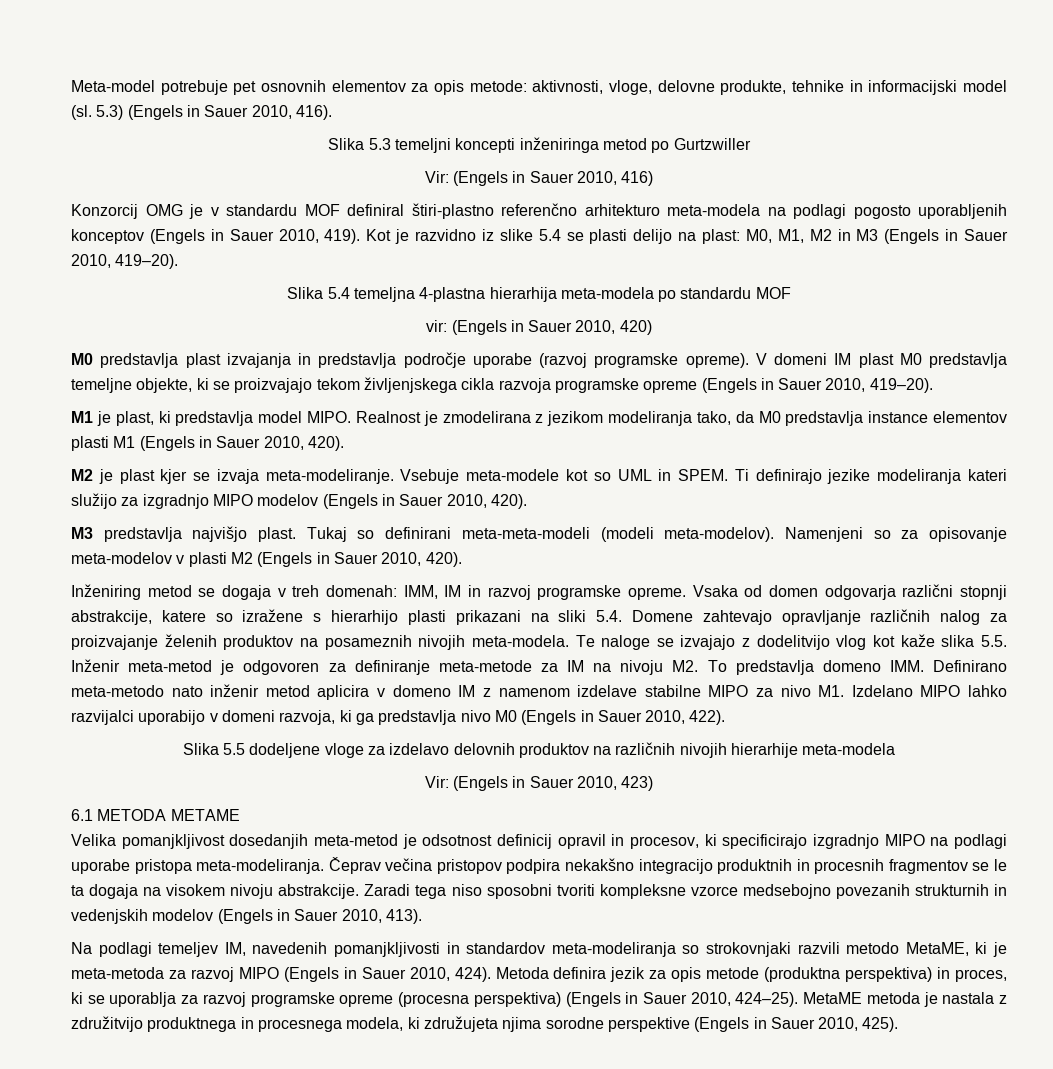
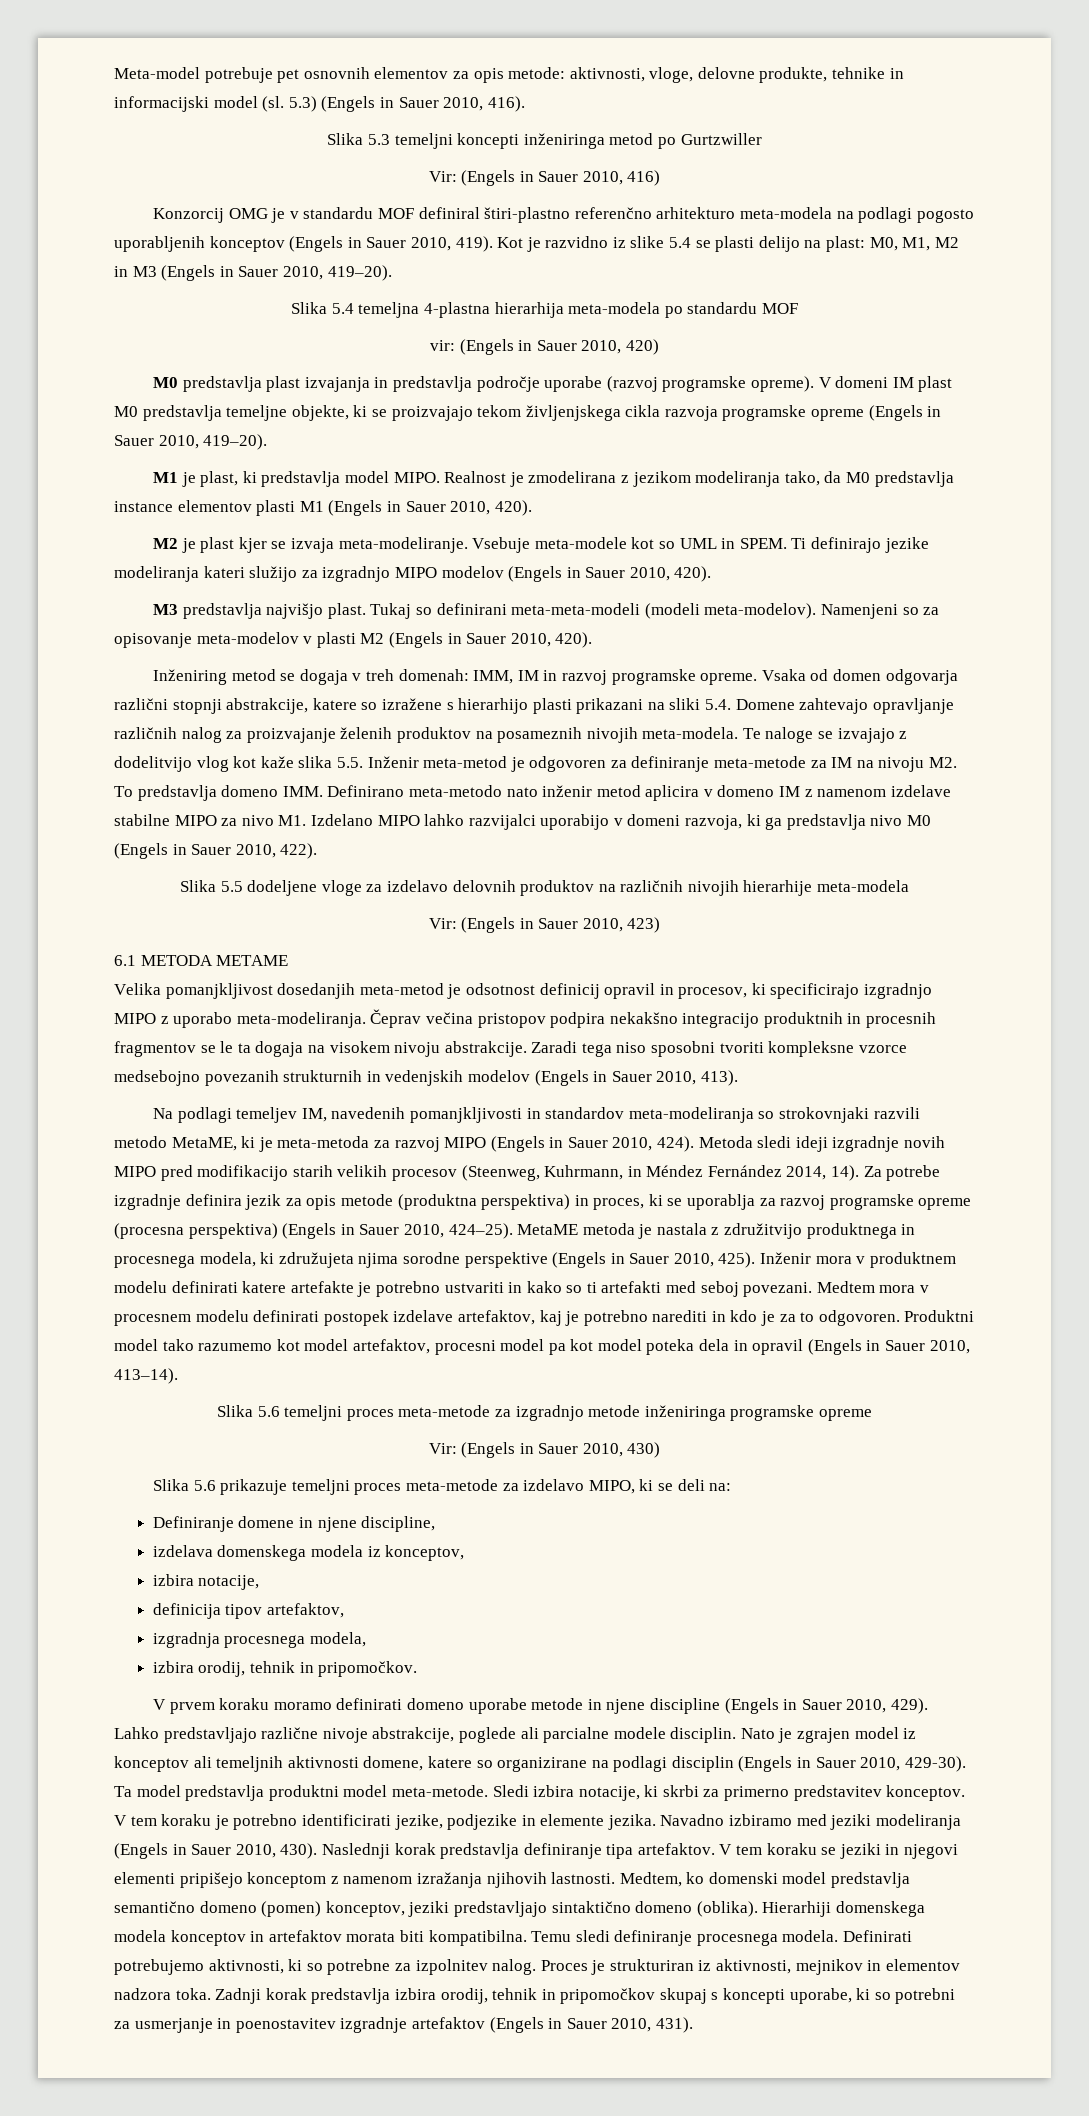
[930,834,1007,849] [71,859,192,874] na podlagi uporabe pristopa -> [160,1012,233,1028] z uporabo
(549, 973) none -> [757,1136,946,1152] [114,1165,941,1181] [114,1194,181,1210] sledi ideji izgradnje novih MIPO pred modifikacijo starih velikih procesov (Steenweg, Kuhrmann, in Méndez Fernández 2014, 14). Za potrebe izgradnje
(899, 1024) none -> [760,1252,956,1268] [114,1281,930,1297] [114,1310,975,1326] [114,1339,970,1355] [114,1368,178,1384] [217,1405,872,1421] [428,1442,661,1458] [153,1479,732,1495] [152,1516,436,1532] [152,1545,465,1561] [152,1574,260,1590] [152,1603,345,1619] [152,1632,367,1648] [152,1661,418,1677] [153,1698,928,1714] [114,1727,917,1743] [114,1756,966,1772] [114,1785,966,1801] [114,1814,961,1830] [114,1843,959,1859] [114,1872,911,1888] [114,1901,925,1917] [114,1930,913,1946] [114,1959,960,1975] [114,1988,956,2004] [114,2017,693,2033] Inženir mora v produktnem modelu definirati katere artefakte je potrebno ustvariti in kako so ti artefakti med seboj povezani. Medtem mora v procesnem modelu definirati postopek izdelave artefaktov, kaj je potrebno narediti in kdo je za to odgovoren. Produktni model tako razumemo kot model artefaktov, procesni model pa kot model poteka dela in opravil (Engels in Sauer 2010, 413–14). // Slika 5.6 temeljni proces meta-metode za izgradnjo metode inženiringa programske opreme // Vir: (Engels in Sauer 2010, 430) // Slika 5.6 prikazuje temeljni proces meta-metode za izdelavo MIPO, ki se deli na: // Definiranje domene in njene discipline, // izdelava domenskega modela iz konceptov, // izbira notacije, // definicija tipov artefaktov, // izgradnja procesnega modela, // izbira orodij, tehnik in pripomočkov. // V prvem koraku moramo definirati domeno uporabe metode in njene discipline (Engels in Sauer 2010, 429). Lahko predstavljajo različne nivoje abstrakcije, poglede ali parcialne modele disciplin. Nato je zgrajen model iz konceptov ali temeljnih aktivnosti domene, katere so organizirane na podlagi disciplin (Engels in Sauer 2010, 429-30). Ta model predstavlja produktni model meta-metode. Sledi izbira notacije, ki skrbi za primerno predstavitev konceptov. V tem koraku je potrebno identificirati jezike, podjezike in elemente jezika. Navadno izbiramo med jeziki modeliranja (Engels in Sauer 2010, 430). Naslednji korak predstavlja definiranje tipa artefaktov. V tem koraku se jeziki in njegovi elementi pripišejo konceptom z namenom izražanja njihovih lastnosti. Medtem, ko domenski model predstavlja semantično domeno (pomen) konceptov, jeziki predstavljajo sintaktično domeno (oblika). Hierarhiji domenskega modela konceptov in artefaktov morata biti kompatibilna. Temu sledi definiranje procesnega modela. Definirati potrebujemo aktivnosti, ki so potrebne za izpolnitev nalog. Proces je strukturiran iz aktivnosti, mejnikov in elementov nadzora toka. Zadnji korak predstavlja izbira orodij, tehnik in pripomočkov skupaj s koncepti uporabe, ki so potrebni za usmerjanje in poenostavitev izgradnje artefaktov (Engels in Sauer 2010, 431).

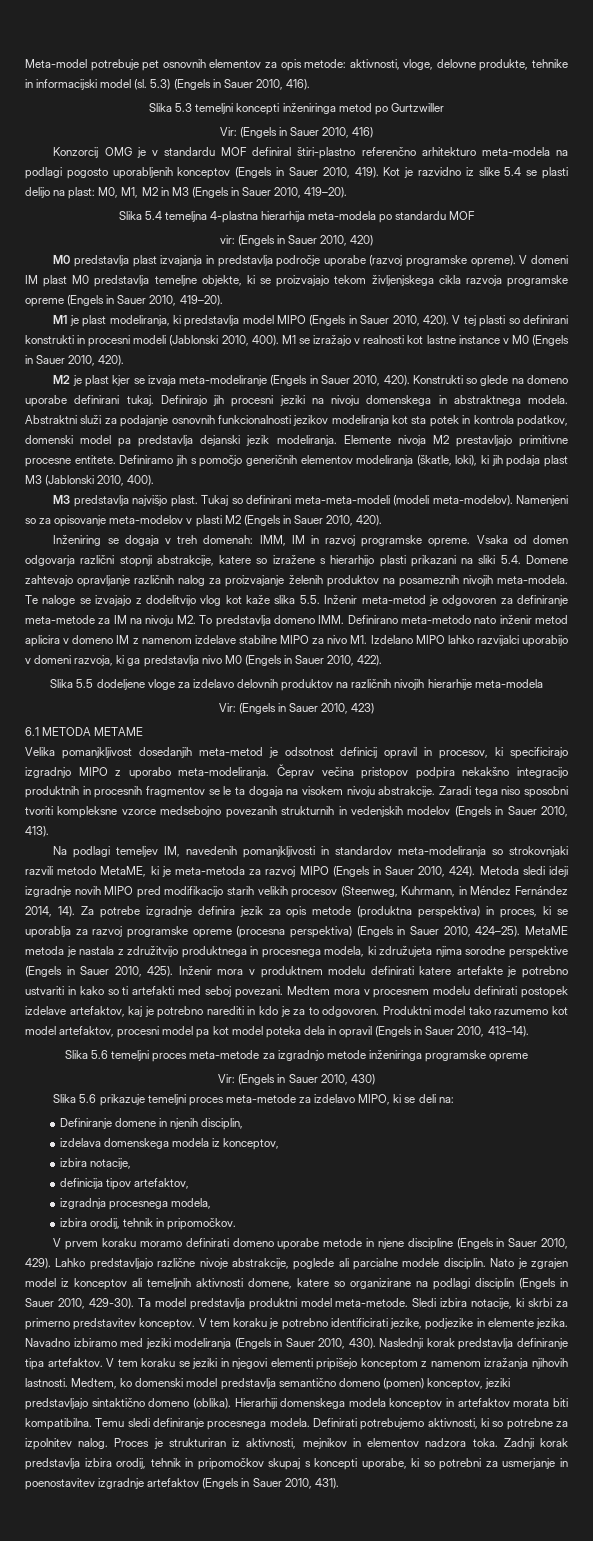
[200,471,239,487] plast, -> [82,315,170,327] plast modeliranja,
[393,471,954,487] [114,500,324,516] MIPO. Realnost je zmodelirana z jezikom modeliranja tako, da M0 predstavlja instance elementov plasti M1 -> [277,315,568,327] [25,335,529,347] MIPO (Engels in Sauer 2010, 420). V tej plasti so definirani konstrukti in procesni modeli (Jablonski 2010, 400). M1 se izražajo v realnosti kot lastne instance v M0
[338,537,929,553] [114,566,712,582] meta-modeliranje. Vsebuje meta-modele kot so UML in SPEM. Ti definirajo jezike modeliranja kateri služijo za izgradnjo MIPO modelov (Engels in Sauer 2010, 420). -> [179,375,568,386] [25,395,568,407] [25,415,568,427] [25,435,568,447] [25,455,569,467] [25,475,155,486] meta-modeliranje (Engels in Sauer 2010, 420). Konstrukti so glede na domeno uporabe definirani tukaj. Definirajo jih procesni jeziki na nivoju domenskega in abstraktnega modela. Abstraktni služi za podajanje osnovnih funkcionalnosti jezikov modeliranja kot sta potek in kontrola podatkov, domenski model pa predstavlja dejanski jezik modeliranja. Elemente nivoja M2 prestavljajo primitivne procesne entitete. Definiramo jih s pomočjo generičnih elementov modeliranja (škatle, loki), ki jih podaja plast M3 (Jablonski 2010, 400).
[231,669,276,681] metod -> (102, 540) none
[317,1516,436,1532] njene discipline, -> [170,1118,244,1130] njenih disciplin,

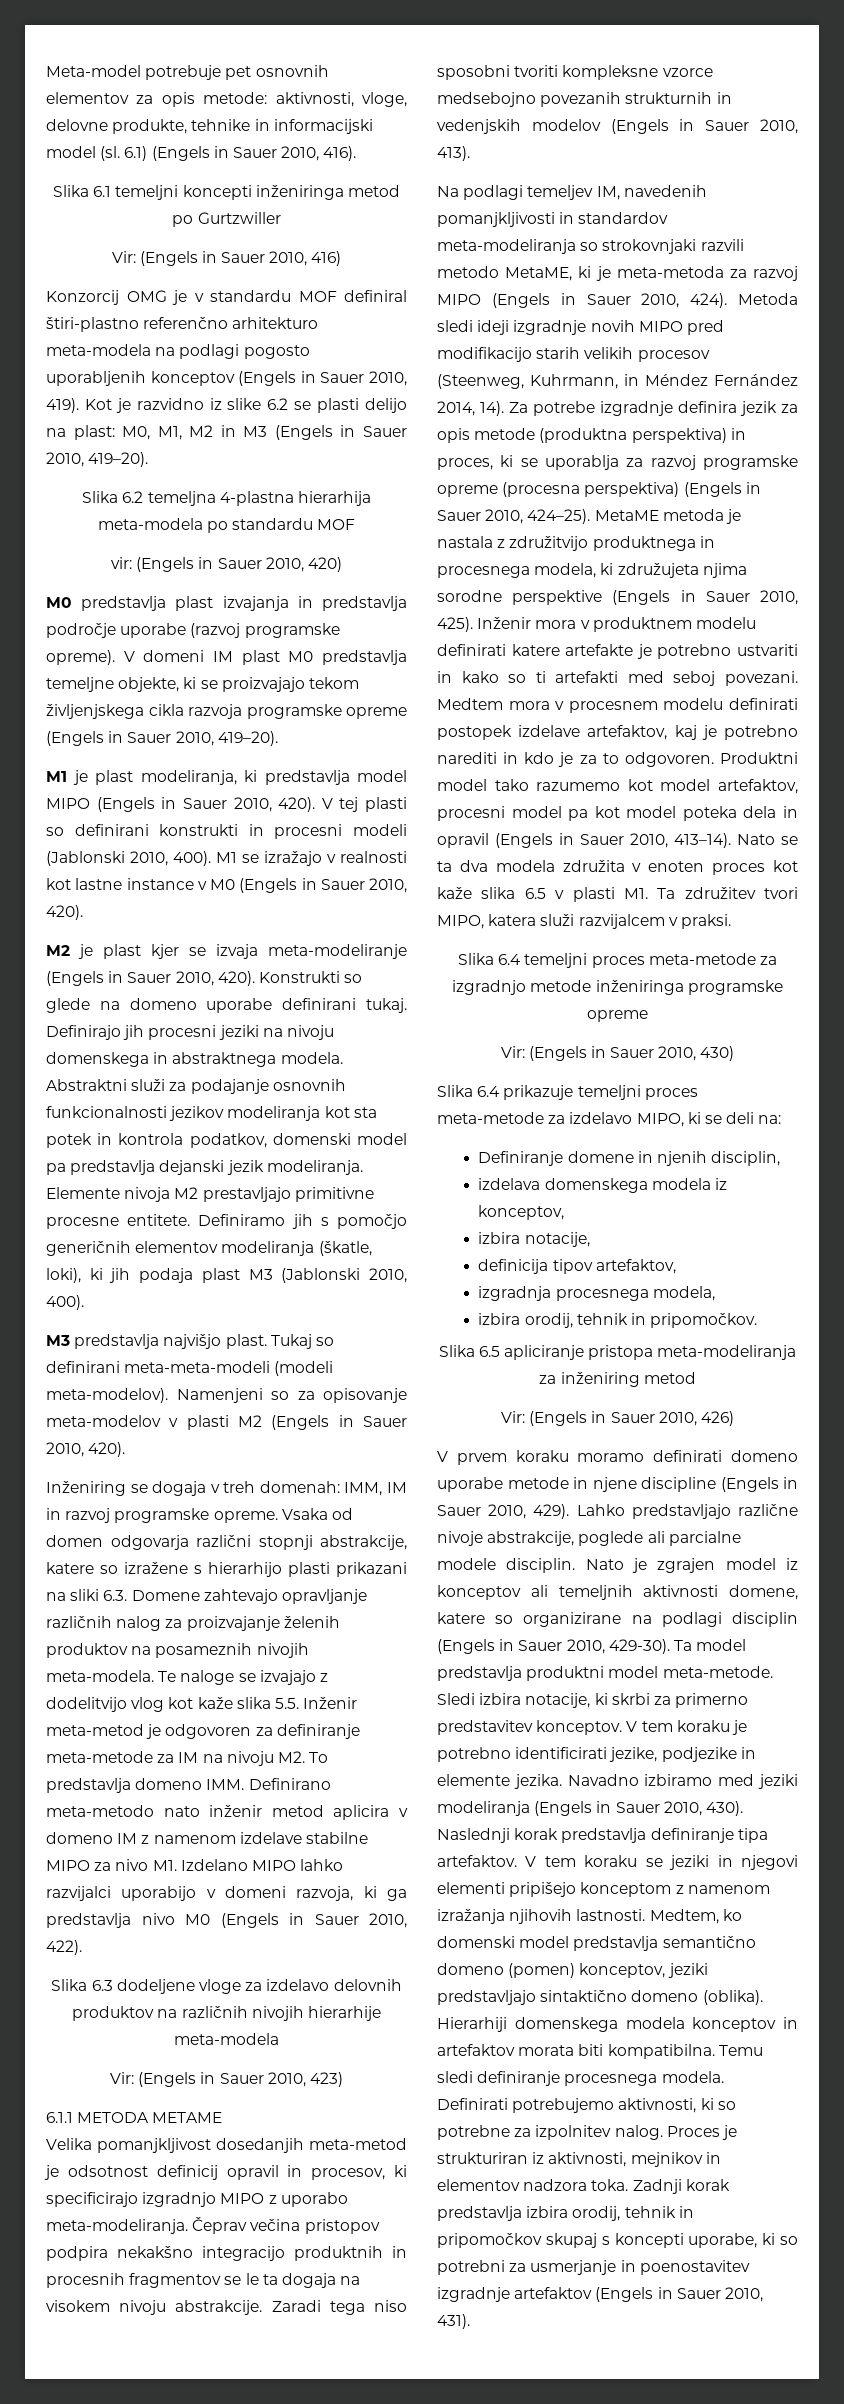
[150,79,171,90] 5.3) -> [124,146,148,161] 6.1)
[175,103,193,112] 5.3 -> [93,186,112,197] 6.1
[504,167,522,176] 5.4 -> [267,398,289,410] 6.2
[144,211,162,220] 5.4 -> [122,491,144,503] 6.2
[500,555,521,564] 5.4. -> [103,1590,128,1601] 6.3.
[76,679,94,688] 5.5 -> [91,1980,113,1991] 6.3
[25,727,39,736] 6.1 -> [46,2112,73,2123] 6.1.1
[64,1050,109,1059] // Slika 5.6 -> [737,834,798,845] [437,860,798,875] [437,887,798,902] [437,914,731,929] [458,953,522,965] Nato se ta dva modela združita v enoten proces kot kaže slika 6.5 v plasti M1. Ta združitev tvori MIPO, katera služi razvijalcem v praksi. // Slika 6.4
[79,1094,97,1103] 5.6 -> [477,1086,501,1097] 6.4
(237, 1224) none -> [438,1345,797,1360] [539,1372,696,1387] [501,1411,734,1426] // Slika 6.5 apliciranje pristopa meta-modeliranja za inženiring metod // Vir: (Engels in Sauer 2010, 426)

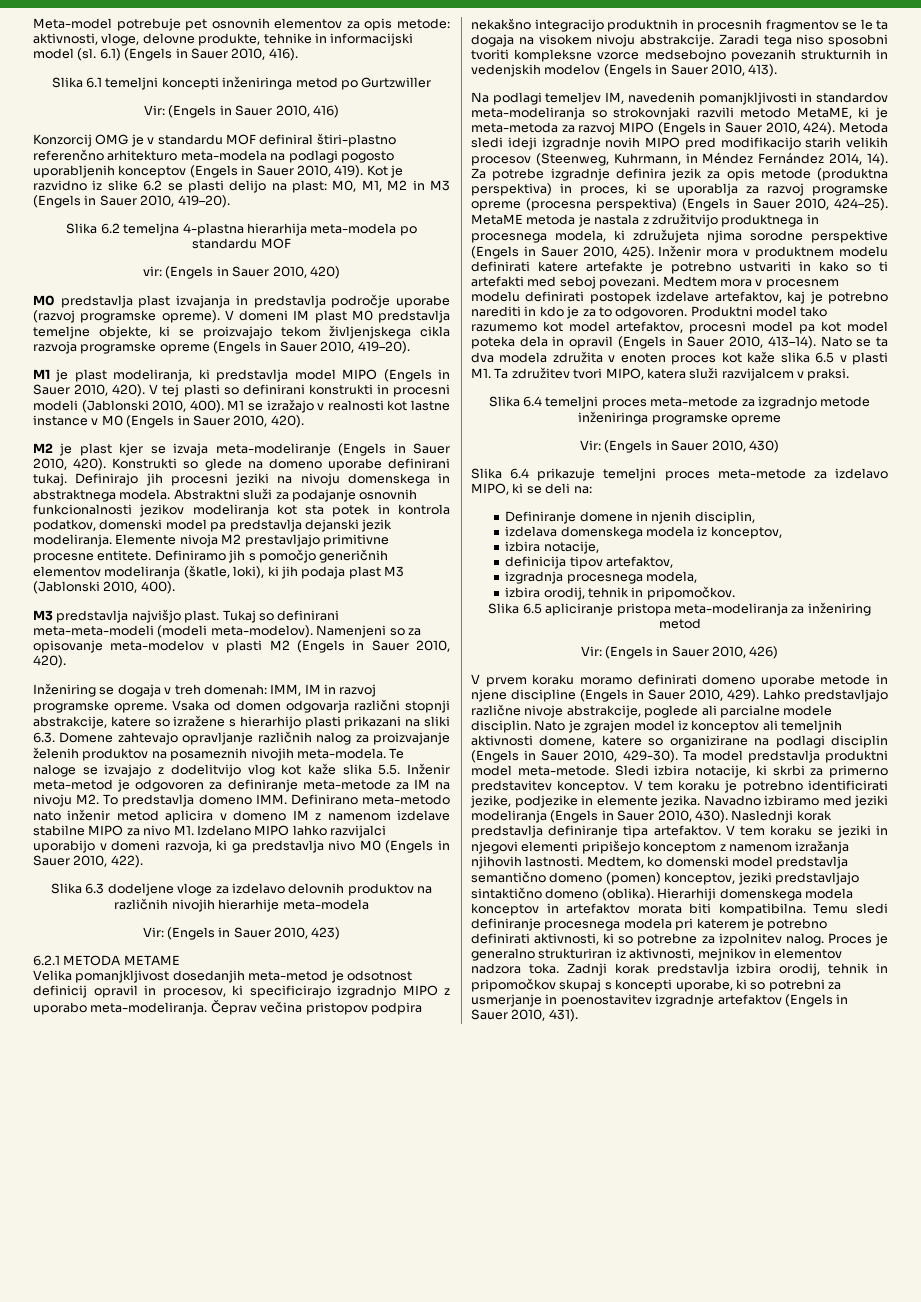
[46,2112,73,2123] 6.1.1 -> [33,955,60,966] 6.2.1
[661,2071,724,2083] [437,2098,615,2113] modela. Definirati potrebujemo -> [623,918,828,931] [471,933,530,944] modela pri katerem je potrebno definirati
(737, 2132) none -> [471,948,535,961] generalno

